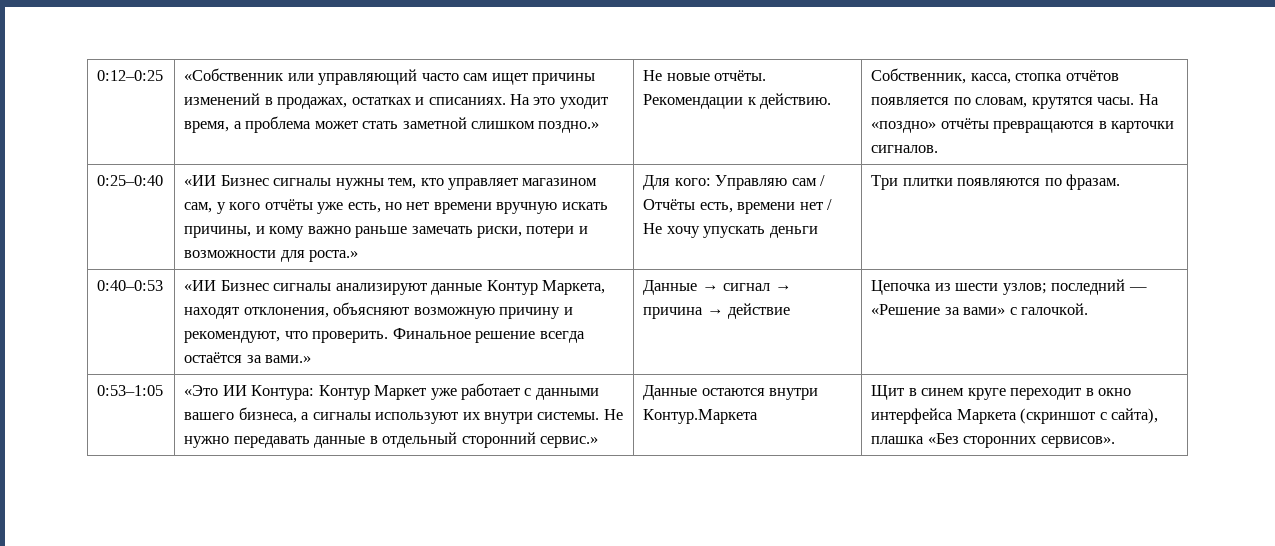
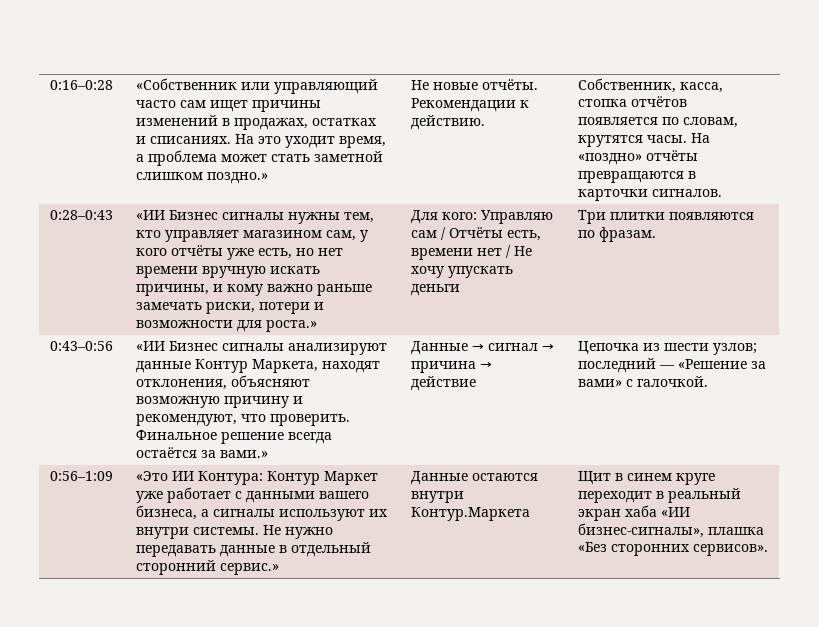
[97,70,164,81] 0:12–0:25 -> [50,80,114,90] 0:16–0:28
[97,175,164,186] 0:25–0:40 -> [50,210,114,220] 0:28–0:43
[97,280,164,291] 0:40–0:53 -> [50,341,114,351] 0:43–0:56
[97,385,164,396] 0:53–1:05 -> [50,471,114,481] 0:56–1:09
[1097,388,1131,396] [871,408,1159,424] окно интерфейса Маркета (скриншот с сайта), -> [668,488,742,503] [578,505,691,521] [578,523,705,538] реальный экран хаба «ИИ бизнес-сигналы»,

